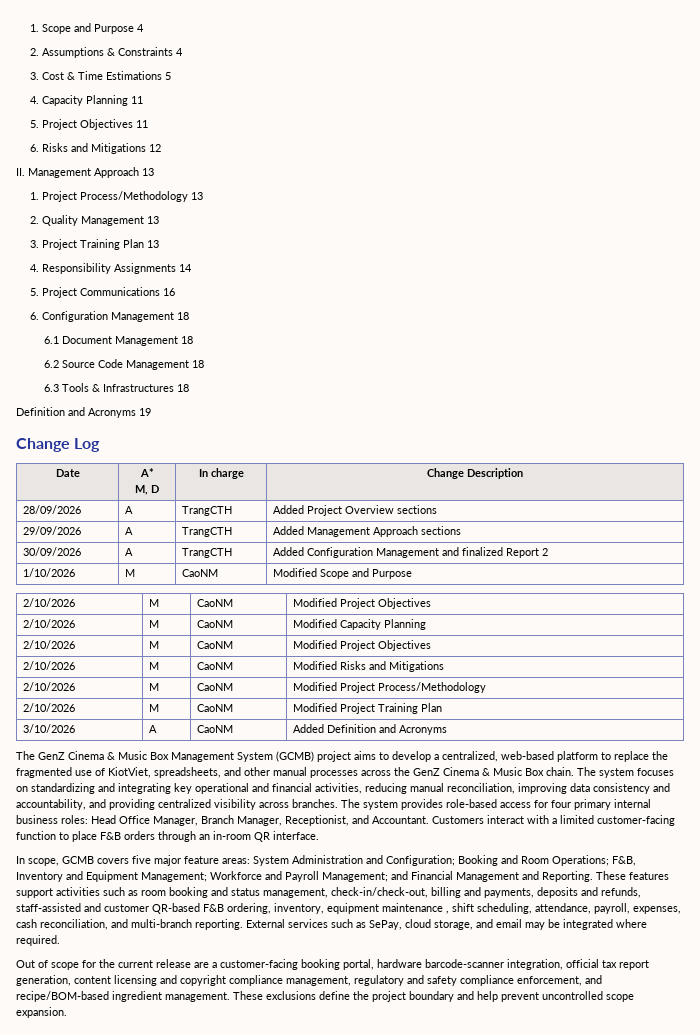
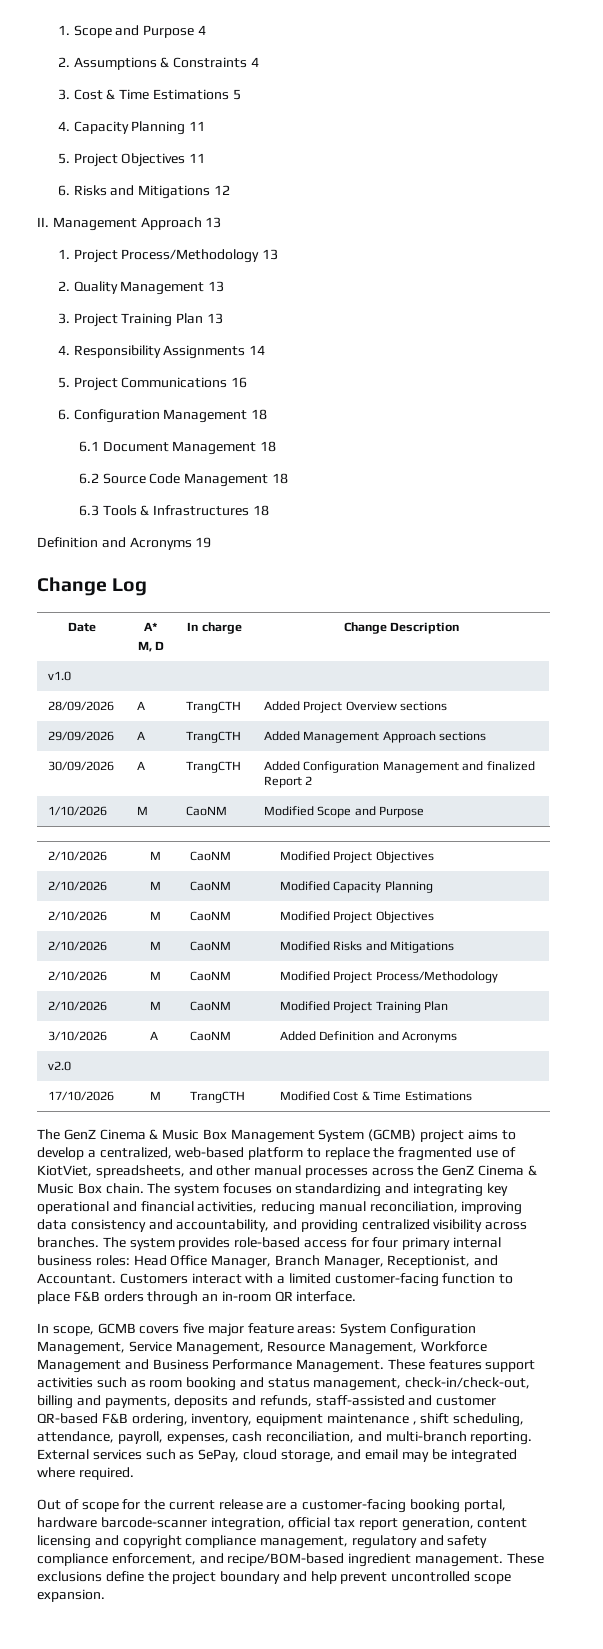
(523, 473) none -> [48,671,72,681] // v1.0
(448, 730) none -> [48,1061,72,1071] [48,1091,115,1101] [150,1091,162,1100] [190,1091,246,1103] [280,1091,472,1101] // v2.0 // 17/10/2026 | M | TrangCTH | Modified Cost & Time Estimations
[292,855,636,866] [16,871,593,882] Administration and Configuration; Booking and Room Operations; F&B, Inventory and Equipment Management; Workforce and Payroll Management; and Financial Management and Reporting. -> [390,1323,477,1337] [37,1341,487,1355] [37,1359,385,1373] Configuration Management, Service Management, Resource Management, Workforce Management and Business Performance Management.

